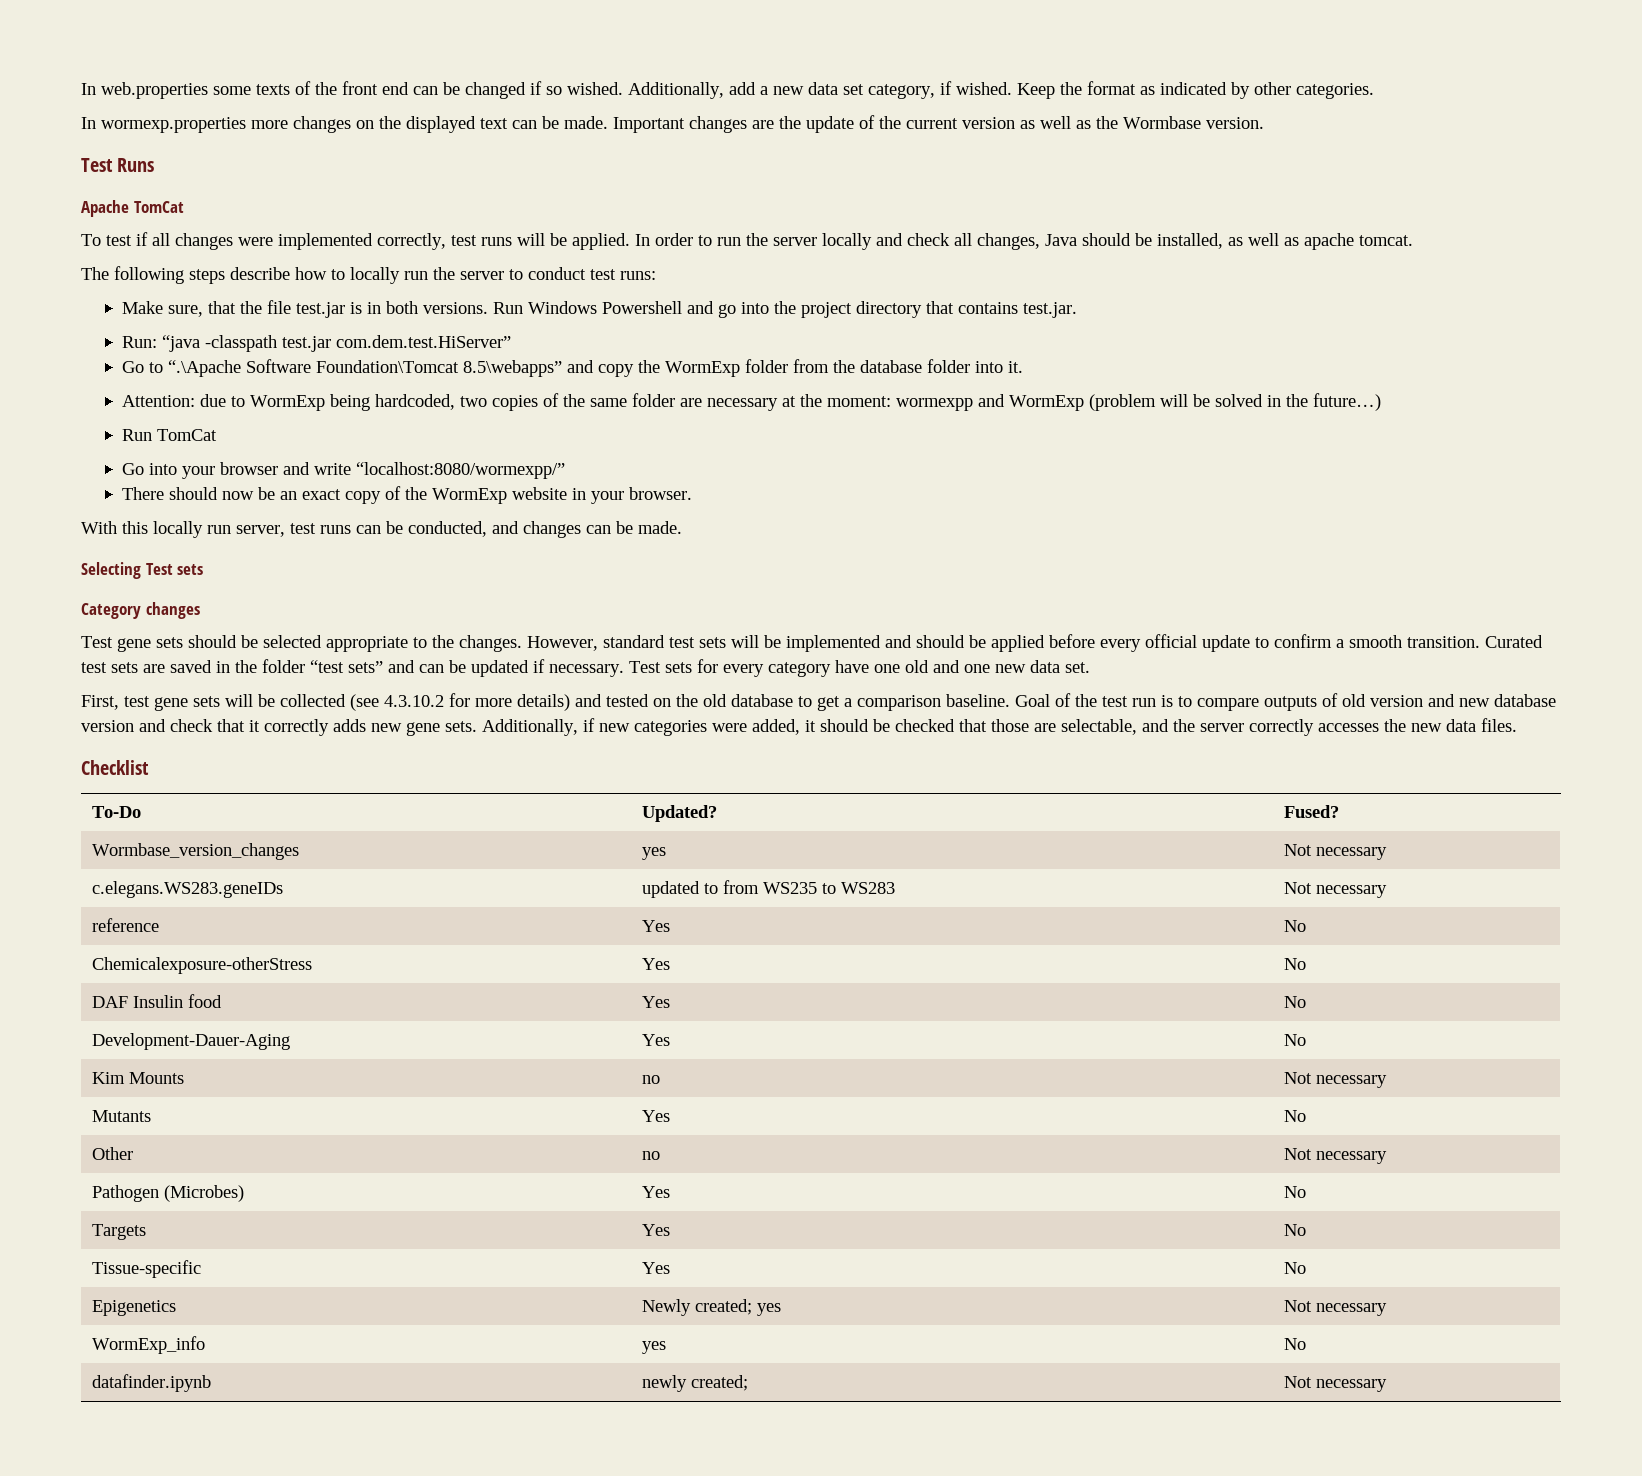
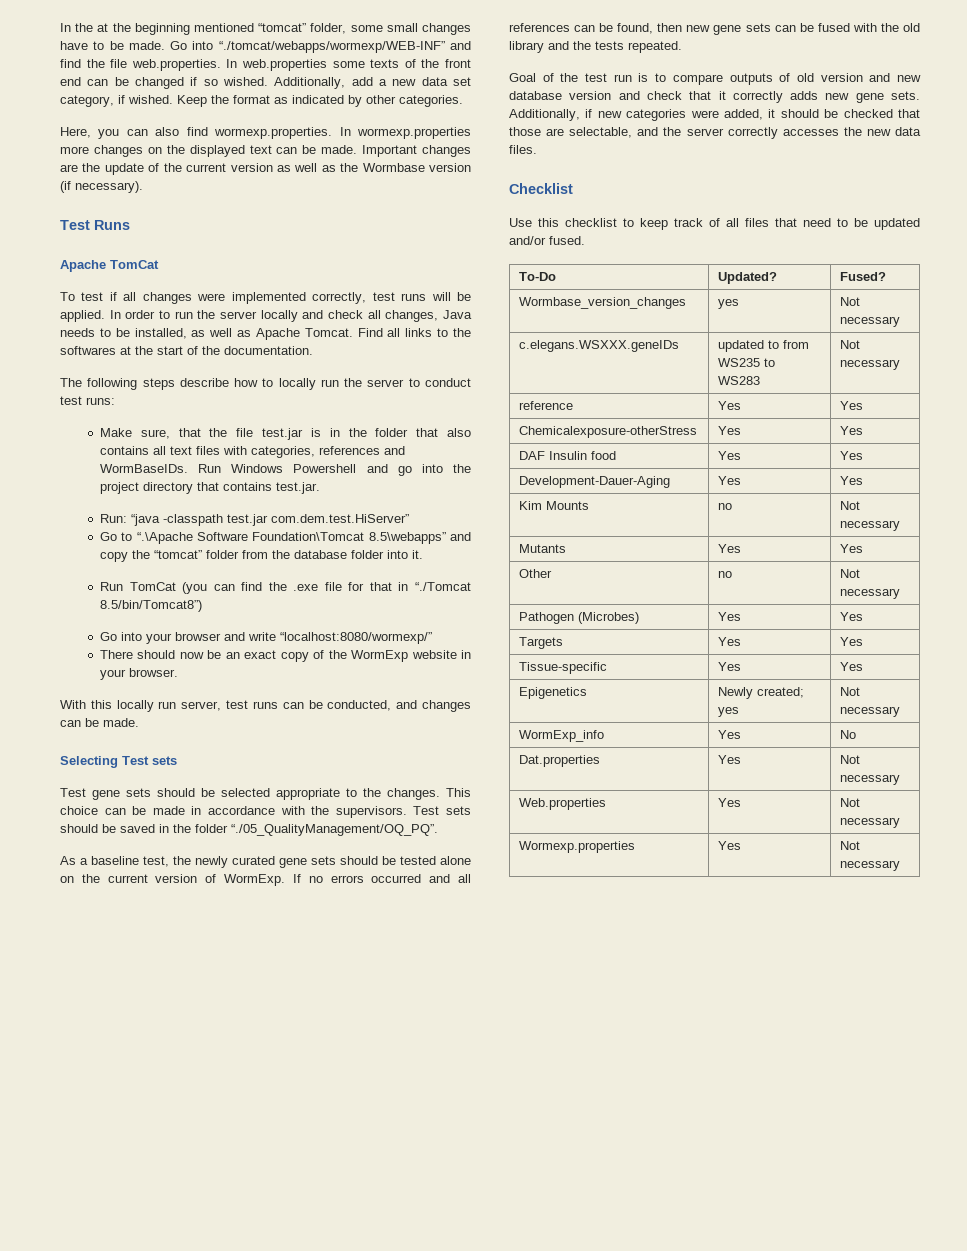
[81,83,96,95] In -> [60,23,471,35] [60,41,471,53] [60,59,238,71] In the at the beginning mentioned “tomcat” folder, some small changes have to be made. Go into “./tomcat/webapps/wormexp/WEB-INF” and find the file web.properties. In
(1374, 91) none -> [60,127,333,139] Here, you can also find wormexp.properties.
[1206,117,1264,129] version. -> [429,163,472,172] [60,181,143,193] version (if necessary).
[1082,233,1131,246] should -> [60,328,111,337] needs to
[1304,233,1413,250] apache tomcat. -> [255,328,472,340] [60,346,313,355] Apache Tomcat. Find all links to the softwares at the start of the documentation.
[385,301,488,314] both versions. -> [348,428,472,437] [100,446,406,458] [100,464,189,473] the folder that also contains all text files with categories, references and WormBaseIDs.
[664,361,740,377] WormExp -> [154,550,203,559] “tomcat”
[121,393,1381,411] [121,429,217,441] Attention: due to WormExp being hardcoded, two copies of the same folder are necessary at the moment: wormexpp and WormExp (problem will be solved in the future…) // Run TomCat -> [100,582,472,594] [100,600,203,612] Run TomCat (you can find the .exe file for that in “./Tomcat 8.5/bin/Tomcat8”)
[355,462,565,479] “localhost:8080/wormexpp/” -> [280,632,433,644] “localhost:8080/wormexp/”
[81,602,200,619] // Category changes -> (177, 760) none
[527,634,1543,652] [81,659,1090,677] [81,693,1010,711] However, standard test sets will be implemented and should be applied before every official update to confirm a smooth transition. Curated test sets are saved in the folder “test sets” and can be updated if necessary. Test sets for every category have one old and one new data set. // First, test gene sets will be collected (see 4.3.10.2 for more details) and tested on the old database to get a comparison baseline. -> [446,788,471,797] [60,806,471,818] [60,824,438,836] [60,856,471,868] [60,874,471,886] [509,23,920,35] [509,41,682,53] This choice can be made in accordance with the supervisors. Test sets should be saved in the folder “./05_QualityManagement/OQ_PQ”. // As a baseline test, the newly curated gene sets should be tested alone on the current version of WormExp. If no errors occurred and all references can be found, then new gene sets can be fused with the old library and the tests repeated. //
(149, 767) none -> [509,218,920,230] [509,236,585,245] // Use this checklist to keep track of all files that need to be updated and/or fused.
[91,881,283,898] c.elegans.WS283.geneIDs -> [519,340,680,352] c.elegans.WSXXX.geneIDs
[1283,920,1306,932] No -> [840,401,864,410] Yes
[1283,958,1306,970] No -> [840,426,864,435] Yes
[1283,996,1306,1008] No -> [840,451,864,460] Yes
[1283,1034,1306,1046] No -> [840,476,864,485] Yes
[1283,1110,1306,1122] No -> [840,544,864,553] Yes
[1283,1186,1306,1198] No -> [840,612,864,621] Yes
[1283,1224,1306,1236] No -> [840,637,864,646] Yes
[1283,1262,1306,1274] No -> [840,662,864,671] Yes
[641,1341,666,1354] [1283,1338,1306,1350] [91,1374,211,1392] [641,1375,748,1392] [1283,1376,1387,1392] yes | No // datafinder.ipynb | newly created; | Not necessary -> [718,730,742,739] [840,730,857,739] [519,755,601,767] [718,755,742,764] [840,755,861,764] [840,774,901,785] [519,798,607,810] [718,798,742,807] [840,798,861,807] [840,817,901,828] [519,841,636,853] [718,841,742,850] [840,841,861,850] [840,860,901,871] Yes | No // Dat.properties | Yes | Not necessary // Web.properties | Yes | Not necessary // Wormexp.properties | Yes | Not necessary

